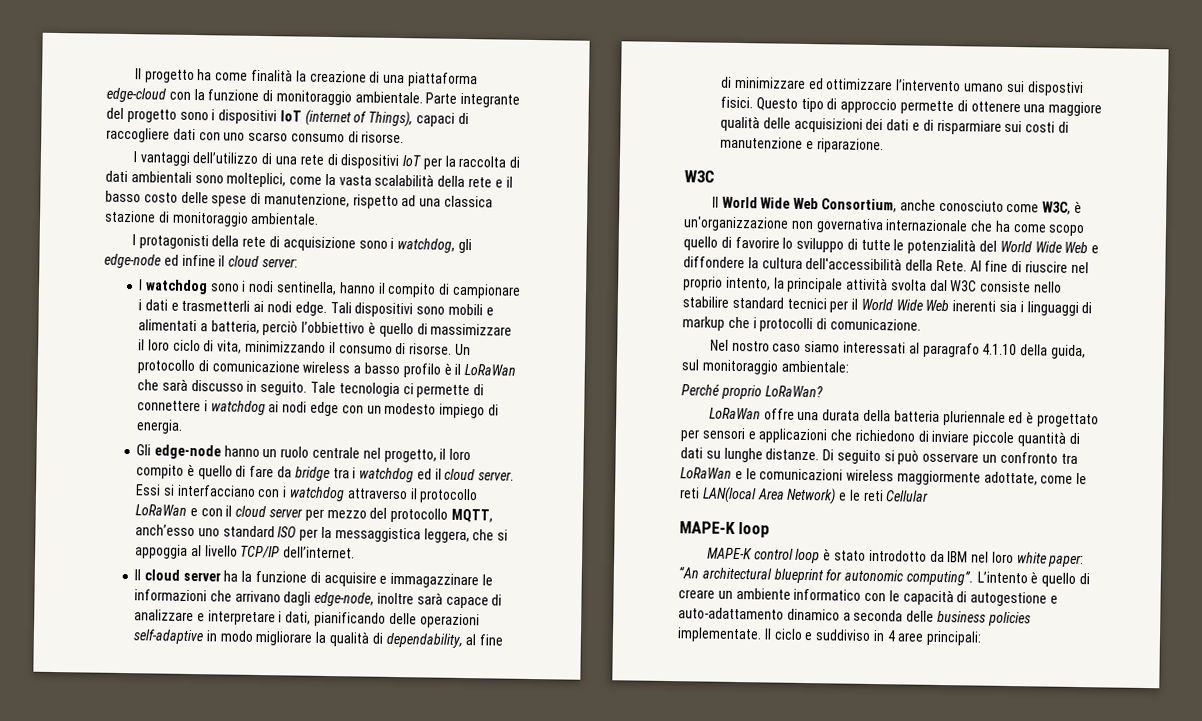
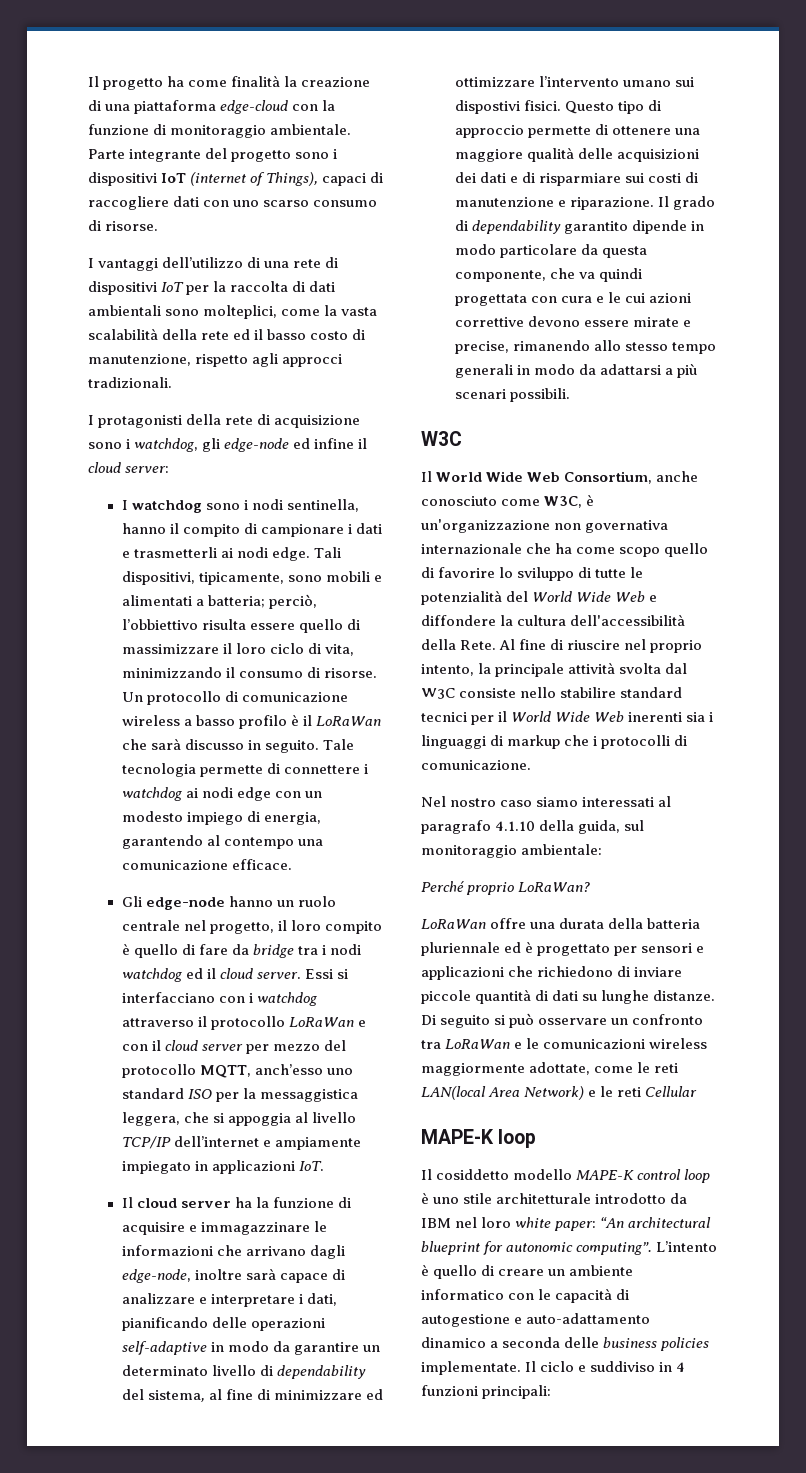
[494,179,503,188] e -> [233,329,251,340] ed
[180,191,248,207] delle spese -> (349, 335) none
[401,195,494,208] [104,210,320,227] ad una classica stazione di monitoraggio ambientale. -> [252,353,343,367] [88,377,172,388] agli approcci tradizionali.
[354,302,414,318] dispositivi -> [121,571,284,585] dispositivi, tipicamente,
[210,320,377,336] batteria, perciò l’obbiettivo è -> [207,594,317,609] [121,619,295,630] batteria; perciò, l’obbiettivo risulta essere
[402,383,414,395] ci -> (196, 770) none
[136,419,184,434] energia. -> [263,812,321,825] [121,835,323,849] [121,859,292,870] energia, garantendo al contempo una comunicazione efficace.
(357, 473) none -> [330,944,362,955] nodi
[283,546,356,559] dell’internet. -> [173,1136,361,1150] [121,1160,324,1174] dell’internet e ampiamente impiegato in applicazioni IoT.
[255,630,463,649] migliorare la qualità di dependability, -> [272,1341,381,1355] [121,1365,366,1379] [121,1389,205,1402] da garantire un determinato livello di dependability del sistema,
(884, 146) none -> [657,196,716,210] [454,220,705,234] [454,244,647,258] [454,268,642,282] [454,292,692,306] [454,316,692,327] [454,340,717,354] [454,364,699,378] [454,388,570,402] Il grado di dependability garantito dipende in modo particolare da questa componente, che va quindi progettata con cura e le cui azioni correttive devono essere mirate e precise, rimanendo allo stesso tempo generali in modo da adattarsi a più scenari possibili.
(771, 530) none -> [421,1169,573,1180] Il cosiddetto modello
[833,550,866,561] stato -> [433,1193,592,1204] uno stile architetturale
[897,632,925,642] aree -> [421,1385,478,1396] funzioni

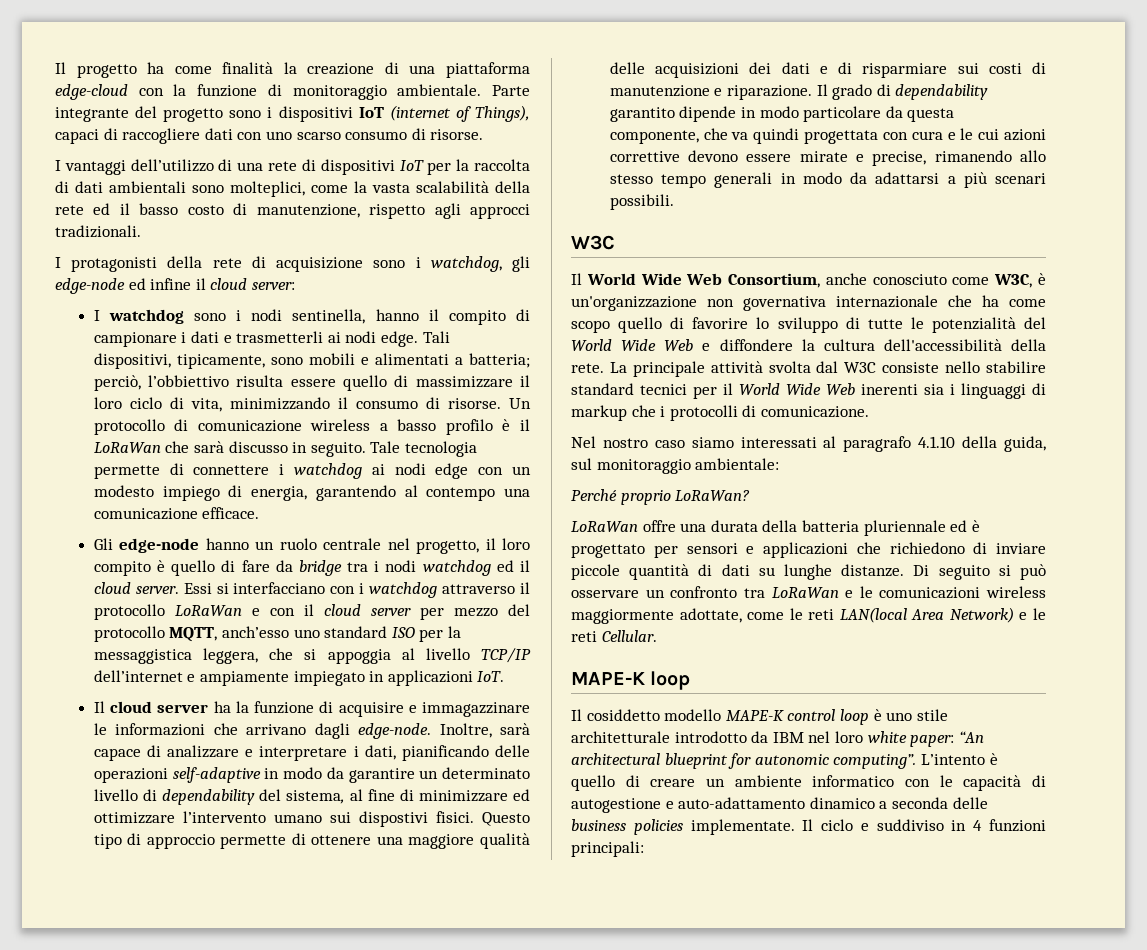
[121,1269,242,1283] edge-node, inoltre -> [358,723,492,739] edge-node. Inoltre,
[460,639,703,653] [421,663,492,676] Rete. Al fine di riuscire nel proprio intento, la -> [571,362,627,373] rete. La
[645,1086,698,1097] Cellular -> [601,630,657,642] Cellular.

